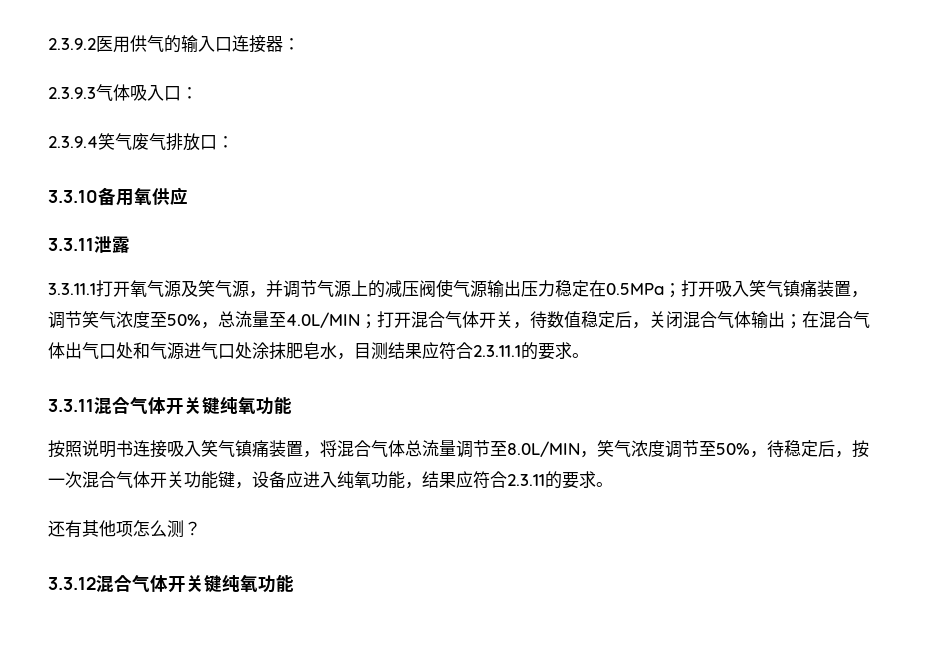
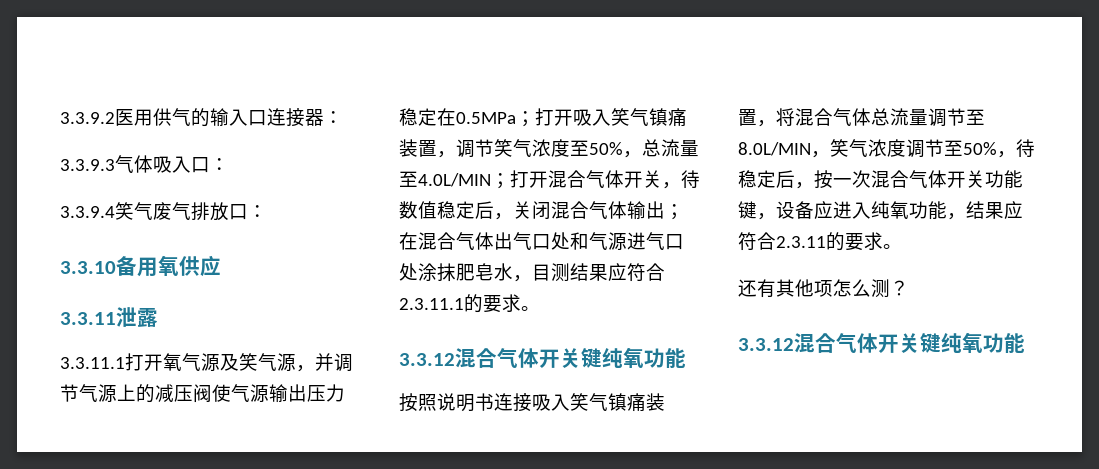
[48,38,96,50] 2.3.9.2 -> [60,112,115,124] 3.3.9.2
[48,87,96,99] 2.3.9.3 -> [60,159,115,171] 3.3.9.3
[48,136,98,148] 2.3.9.4 -> [60,206,115,218] 3.3.9.4
[48,399,94,412] 3.3.11 -> [399,353,455,366] 3.3.12

